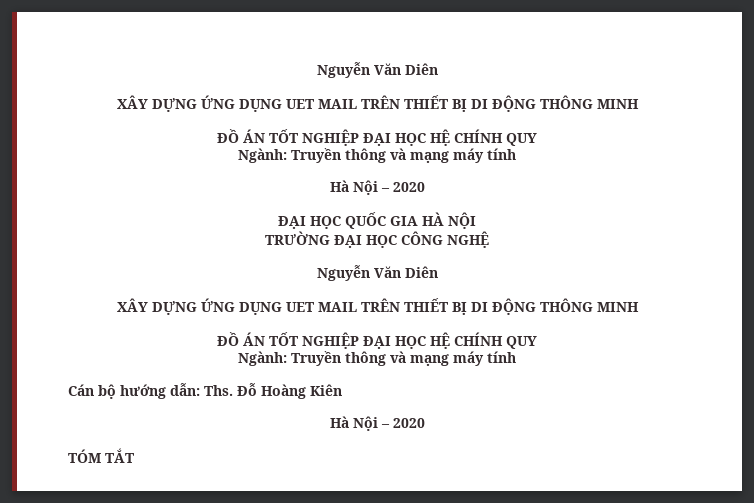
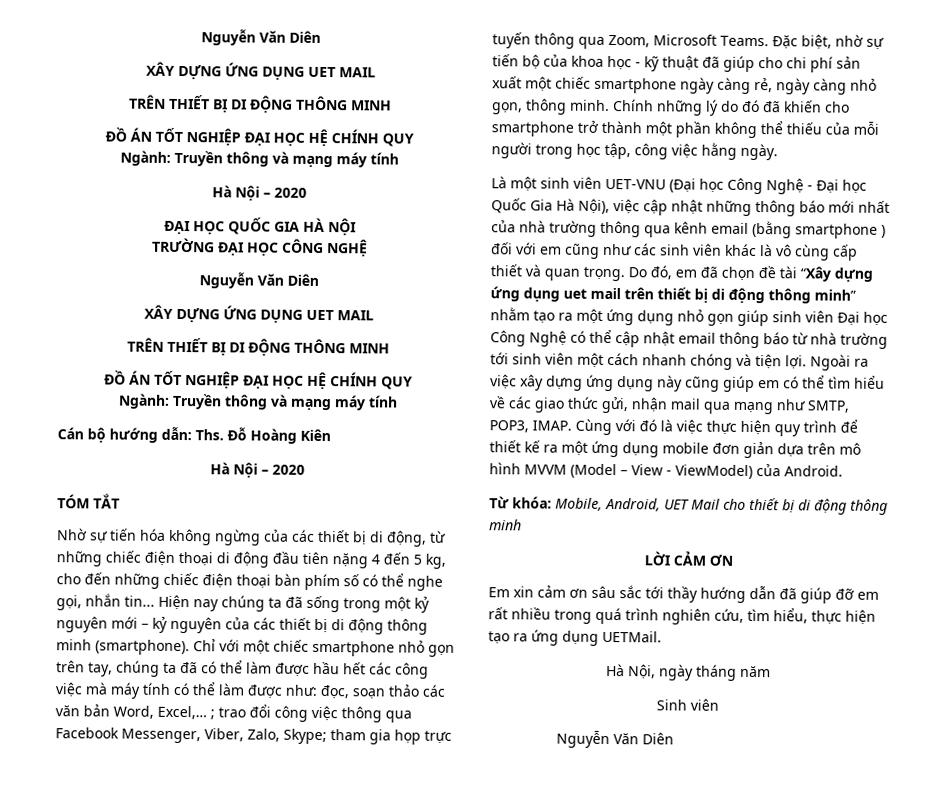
[316,62,438,78] [116,95,357,112] Nguyễn Văn Diên // XÂY DỰNG ỨNG DỤNG UET MAIL -> [200,29,321,46] [145,61,376,80] Nguyễn Văn Diên // XÂY DỰNG ỨNG DỤNG UET MAIL //
(357, 307) none -> (374, 315) //
(134, 455) none -> [57,528,446,547] [56,550,446,569] [56,572,443,591] [56,593,430,613] [56,616,428,635] [56,639,455,657] [56,660,429,679] [55,682,446,700] [55,704,412,723] [55,727,452,745] [492,32,884,50] [492,54,861,73] [492,76,877,95] [491,98,850,116] [491,120,879,139] [491,142,778,161] [491,176,867,195] [491,198,890,217] [491,220,886,239] [491,242,858,261] [490,264,873,282] [490,286,856,304] [490,307,888,327] [490,329,888,349] [490,352,869,371] [490,374,885,393] [489,396,850,415] [489,418,858,437] [489,440,861,459] [489,462,843,480] [489,496,888,515] [489,519,522,531] [644,551,733,566] [488,585,879,604] [488,607,876,625] [488,629,662,646] [606,663,771,681] [656,698,719,711] [555,730,674,749] // Nhờ sự tiến hóa không ngừng của các thiết bị di động, từ những chiếc điện thoại di động đầu tiên nặng 4 đến 5 kg, cho đến những chiếc điện thoại bàn phím số có thể nghe gọi, nhắn tin... Hiện nay chúng ta đã sống trong một kỷ nguyên mới – kỷ nguyên của các thiết bị di động thông minh (smartphone). Chỉ với một chiếc smartphone nhỏ gọn trên tay, chúng ta đã có thể làm được hầu hết các công việc mà máy tính có thể làm được như: đọc, soạn thảo các văn bản Word, Excel,… ; trao đổi công việc thông qua Facebook Messenger, Viber, Zalo, Skype; tham gia họp trực tuyến thông qua Zoom, Microsoft Teams. Đặc biệt, nhờ sự tiến bộ của khoa học - kỹ thuật đã giúp cho chi phí sản xuất một chiếc smartphone ngày càng rẻ, ngày càng nhỏ gọn, thông minh. Chính những lý do đó đã khiến cho smartphone trở thành một phần không thể thiếu của mỗi người trong học tập, công việc hằng ngày. // Là một sinh viên UET-VNU (Đại học Công Nghệ - Đại học Quốc Gia Hà Nội), việc cập nhật những thông báo mới nhất của nhà trường thông qua kênh email (bằng smartphone ) đối với em cũng như các sinh viên khác là vô cùng cấp thiết và quan trọng. Do đó, em đã chọn đề tài “Xây dựng ứng dụng uet mail trên thiết bị di động thông minh” nhằm tạo ra một ứng dụng nhỏ gọn giúp sinh viên Đại học Công Nghệ có thể cập nhật email thông báo từ nhà trường tới sinh viên một cách nhanh chóng và tiện lợi. Ngoài ra việc xây dựng ứng dụng này cũng giúp em có thể tìm hiểu về các giao thức gửi, nhận mail qua mạng như SMTP, POP3, IMAP. Cùng với đó là việc thực hiện quy trình để thiết kế ra một ứng dụng mobile đơn giản dựa trên mô hình MVVM (Model – View - ViewModel) của Android. // Từ khóa: Mobile, Android, UET Mail cho thiết bị di động thông minh // LỜI CẢM ƠN // Em xin cảm ơn sâu sắc tới thầy hướng dẫn đã giúp đỡ em rất nhiều trong quá trình nghiên cứu, tìm hiểu, thực hiện tạo ra ứng dụng UETMail. // Hà Nội, ngày tháng năm // Sinh viên // Nguyễn Văn Diên

